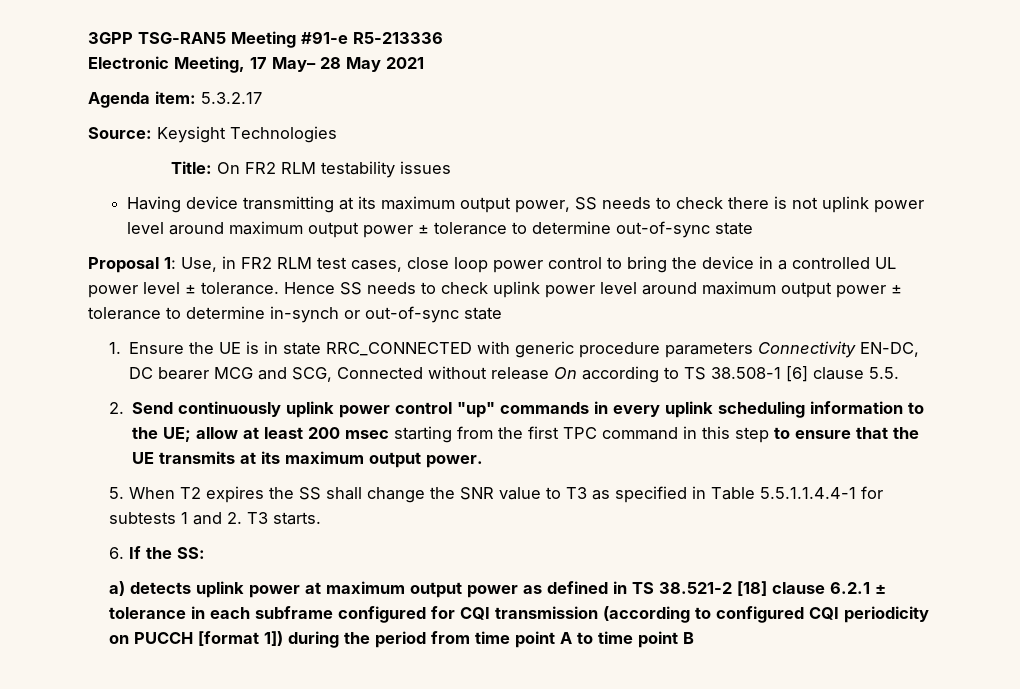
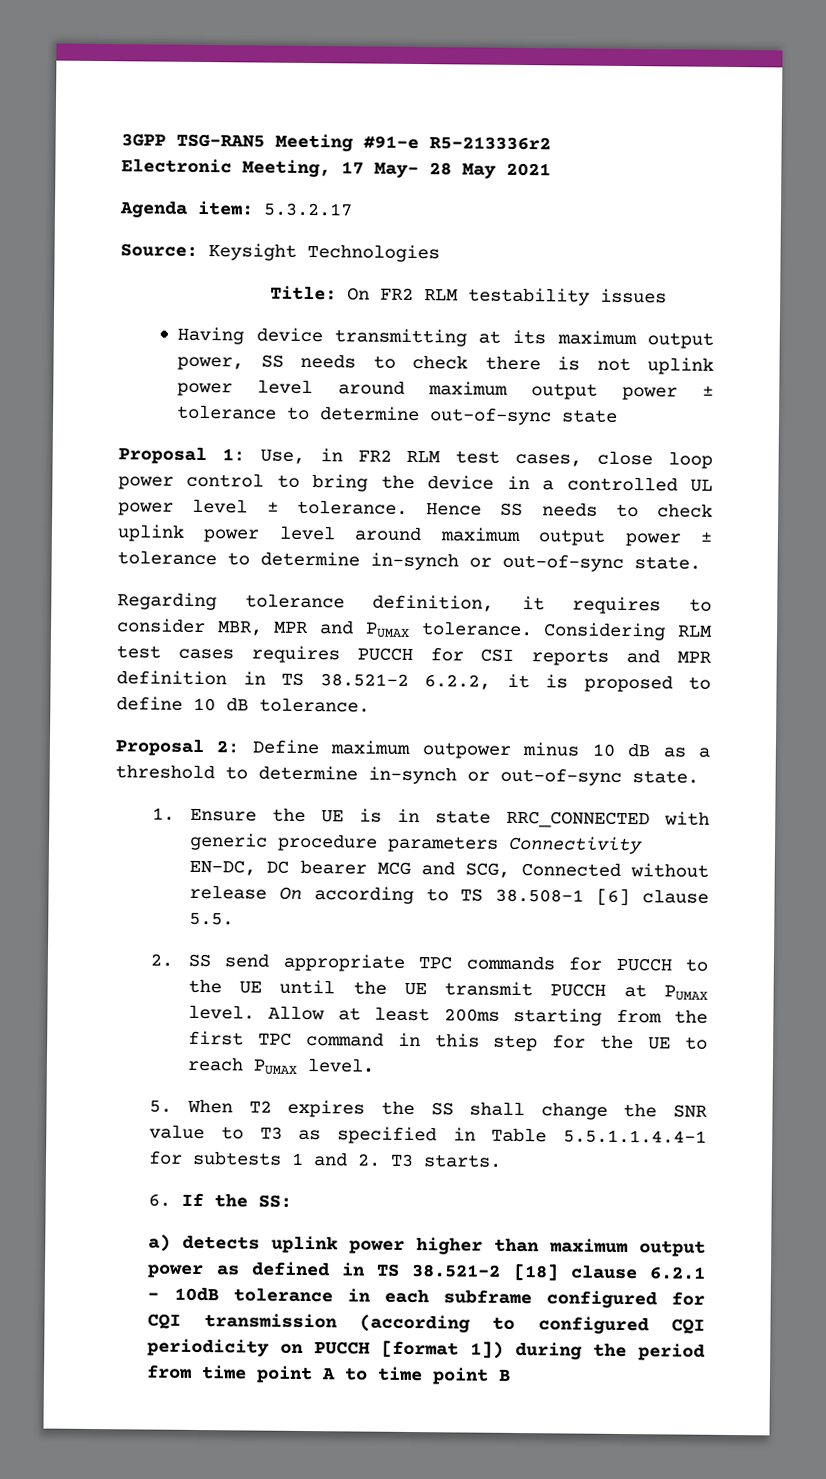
[353,32,443,44] R5-213336 -> [429,136,551,151] R5-213336r2
[464,307,502,320] state -> [634,556,701,570] [117,592,713,615] [116,618,713,641] [116,645,712,666] [116,670,711,693] [116,696,370,713] [115,738,711,759] [115,764,699,786] state. // Regarding tolerance definition, it requires to consider MBR, MPR and PUMAX tolerance. Considering RLM test cases requires PUCCH for CSI reports and MPR definition in TS 38.521-2 6.2.2, it is proposed to define 10 dB tolerance. // Proposal 2: Define maximum outpower minus 10 dB as a threshold to determine in-synch or out-of-sync state.
[131,401,924,418] [131,427,389,442] Send continuously uplink power control "up" commands in every uplink scheduling information to the UE; allow at least 200 msec -> [187,953,708,972] [187,978,708,1001] [187,1004,500,1022] SS send appropriate TPC commands for PUCCH to the UE until the UE transmit PUCCH at PUMAX level. Allow at least 200ms
[773,427,919,439] [131,451,483,468] to ensure that the UE transmits at its maximum output power. -> [552,1034,708,1050] [186,1056,374,1075] for the UE to reach PUMAX level.
[304,582,321,594] at -> [416,1237,541,1255] higher than
[874,584,886,594] ± -> [147,1286,219,1302] - 10dB

